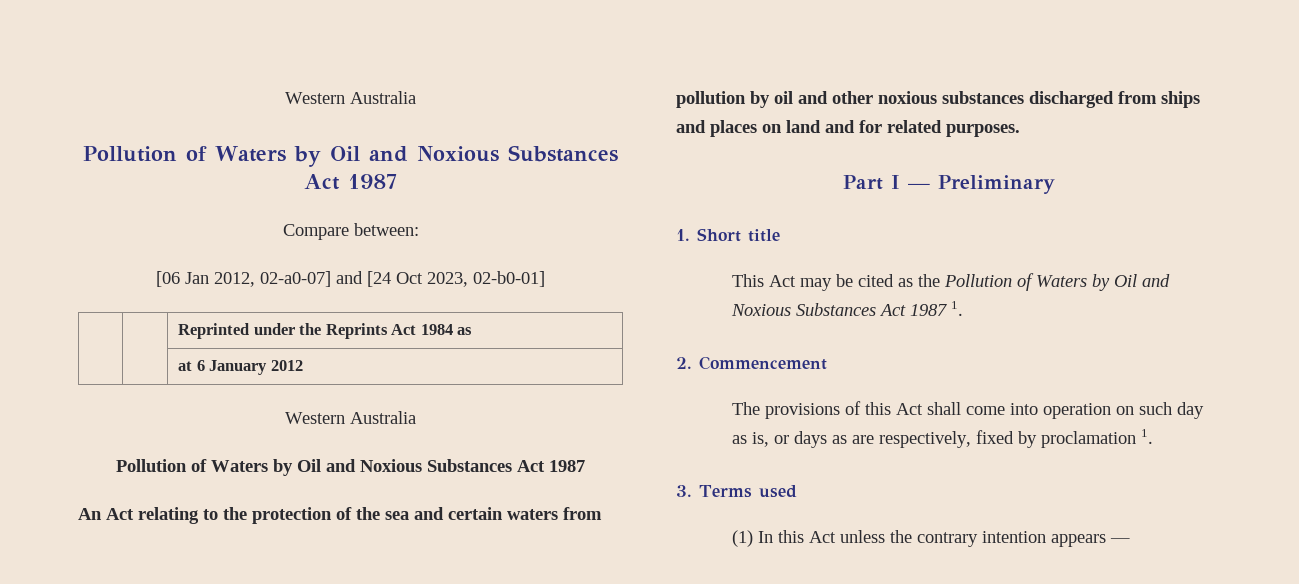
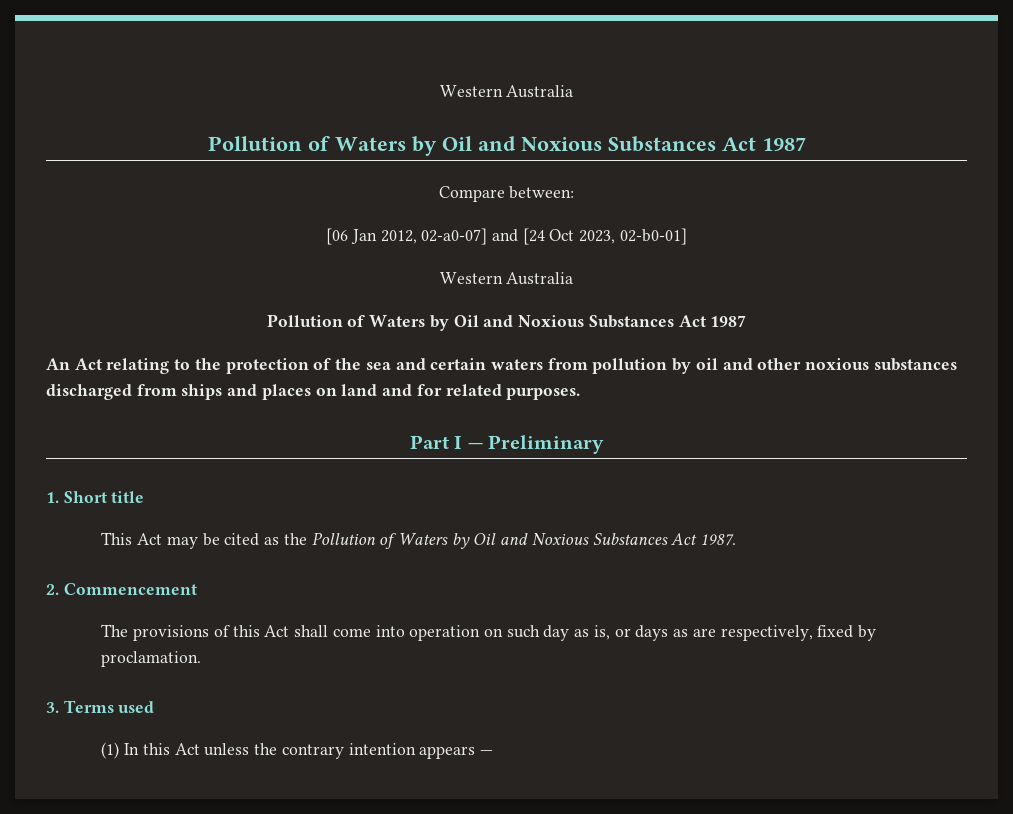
[178,323,473,339] [178,360,303,375] // | | Reprinted under the Reprints Act 1984 as // | | at 6 January 2012 -> (687, 236) none
[909,301,963,316] 1987 1. -> [700,534,737,546] 1987.
[1040,429,1153,448] proclamation 1. -> [101,651,202,667] proclamation.

